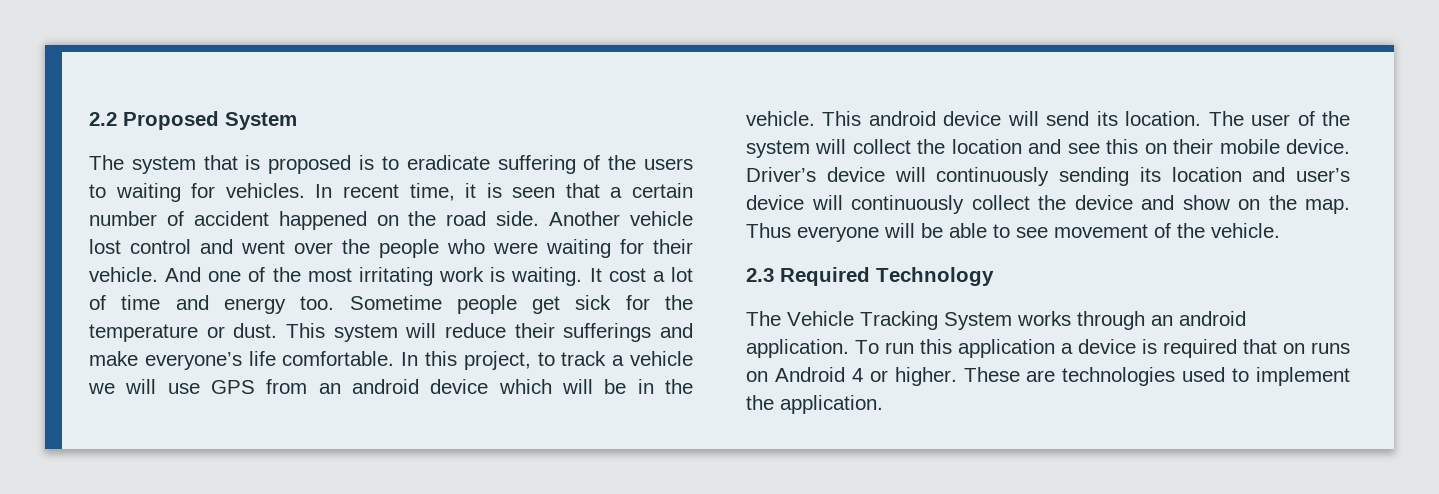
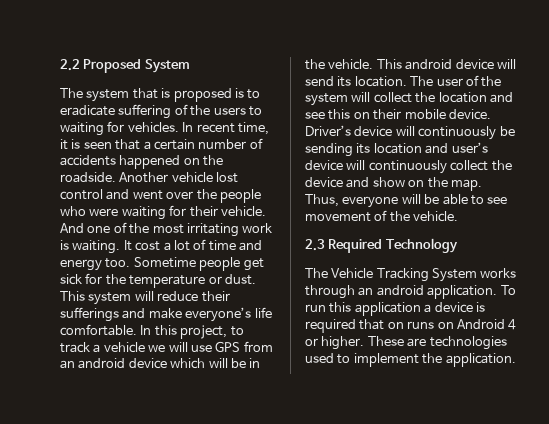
[193,211,269,226] accident -> [60,155,116,166] accidents
[446,211,540,226] road side. -> [60,172,116,183] roadside.
(1050, 176) none -> [499,126,515,136] be
[746,223,791,238] Thus -> [305,194,339,207] Thus,

